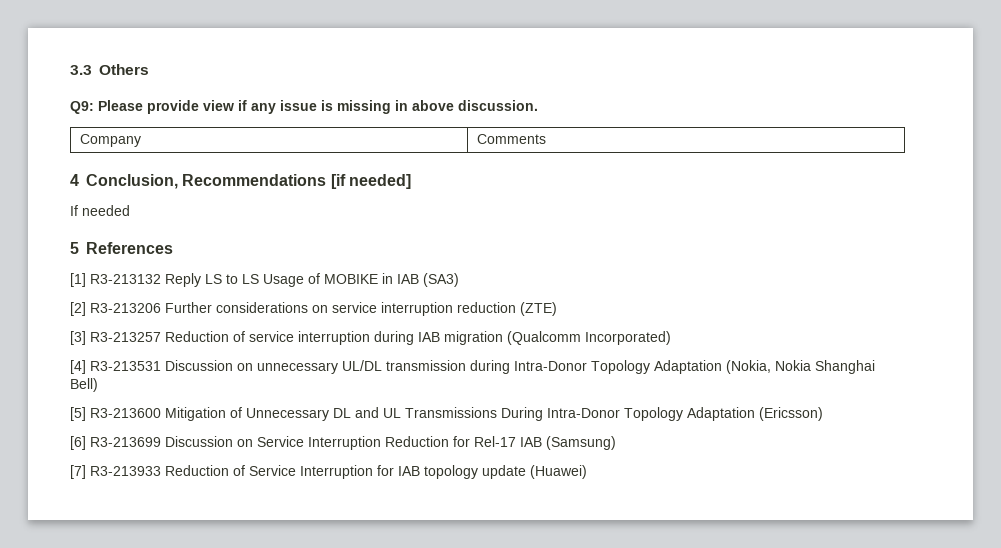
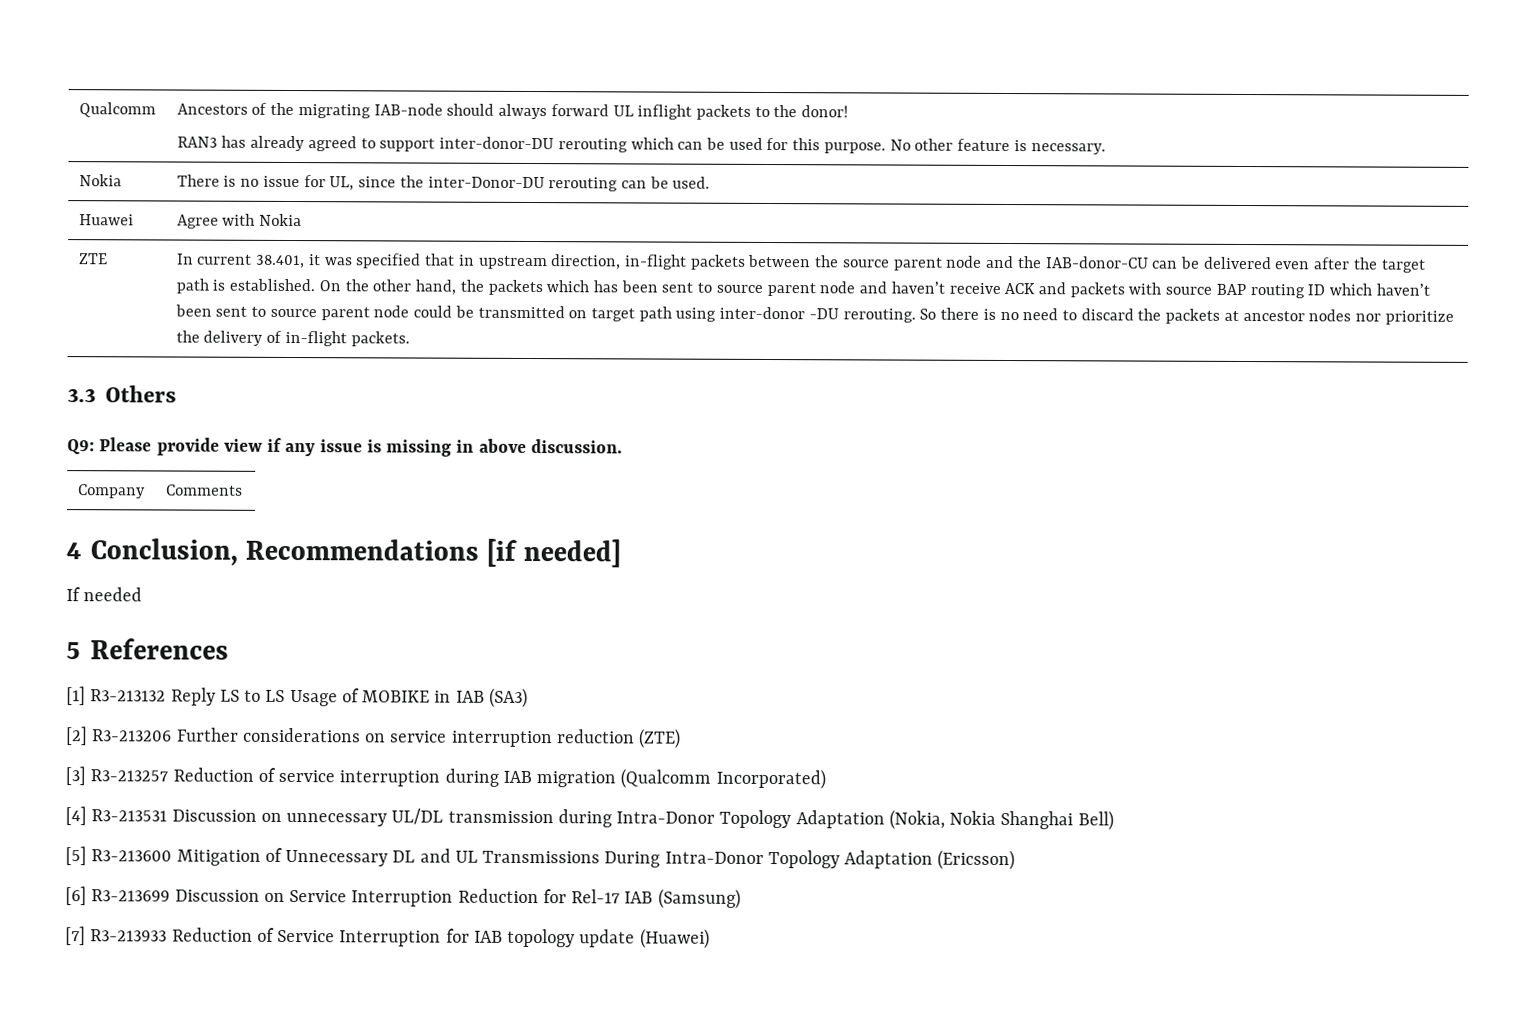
(70, 70) none -> [78,102,156,118] [176,102,849,120] [176,135,1106,155] [78,174,122,187] [176,174,711,192] [78,214,134,226] [176,213,303,229] [78,253,108,265] [176,253,1426,273] [175,278,1430,299] [174,304,1454,325] [175,330,410,347] Qualcomm | Ancestors of the migrating IAB-node should always forward UL inflight packets to the donor! // RAN3 has already agreed to support inter-donor-DU rerouting which can be used for this purpose. No other feature is necessary. // Nokia | There is no issue for UL, since the inter-Donor-DU rerouting can be used. // Huawei | Agree with Nokia // ZTE | In current 38.401, it was specified that in upstream direction, in-flight packets between the source parent node and the IAB-donor-CU can be delivered even after the target path is established. On the other hand, the packets which has been sent to source parent node and haven’t receive ACK and packets with source BAP routing ID which haven’t been sent to source parent node could be transmitted on target path using inter-donor -DU rerouting. So there is no need to discard the packets at ancestor nodes nor prioritize the delivery of in-flight packets. //

